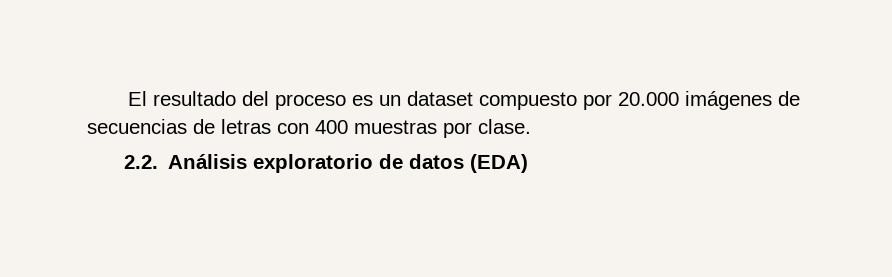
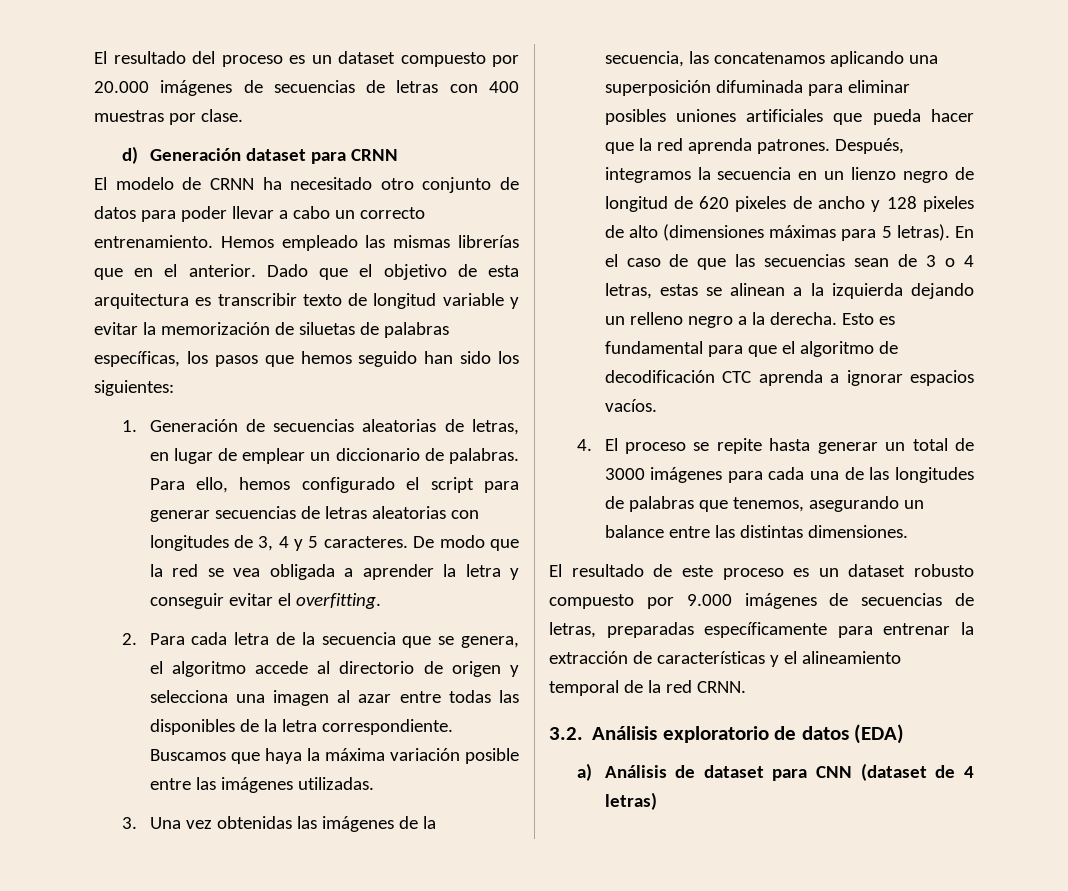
[124,155,159,169] 2.2. -> [121,146,398,164] [94,177,519,193] [94,206,425,222] [94,235,519,251] [94,264,519,280] [94,293,519,309] [94,322,449,338] [94,351,519,367] [94,380,174,396] [121,419,519,435] [149,448,519,464] [149,477,520,493] [149,506,479,522] [149,535,519,551] [149,564,519,580] [149,593,381,609] [121,632,520,648] [149,661,519,677] [149,690,520,706] [149,719,453,735] [149,748,519,764] [149,777,374,793] [121,816,436,832] [604,51,938,67] [604,80,910,96] [604,109,974,125] [604,138,904,154] [604,167,974,183] [604,196,975,212] [604,224,974,241] [604,254,974,270] [604,283,974,299] [604,312,895,328] [604,341,898,357] [604,370,974,386] [604,399,657,412] [576,438,975,454] [604,467,974,483] [604,496,924,512] [604,525,908,538] [549,564,974,580] [549,593,974,609] [549,622,974,638] [549,651,901,667] [549,680,746,696] [549,727,583,740] d) Generación dataset para CRNN // El modelo de CRNN ha necesitado otro conjunto de datos para poder llevar a cabo un correcto entrenamiento. Hemos empleado las mismas librerías que en el anterior. Dado que el objetivo de esta arquitectura es transcribir texto de longitud variable y evitar la memorización de siluetas de palabras específicas, los pasos que hemos seguido han sido los siguientes: // 1. Generación de secuencias aleatorias de letras, en lugar de emplear un diccionario de palabras. Para ello, hemos configurado el script para generar secuencias de letras aleatorias con longitudes de 3, 4 y 5 caracteres. De modo que la red se vea obligada a aprender la letra y conseguir evitar el overfitting. // 2. Para cada letra de la secuencia que se genera, el algoritmo accede al directorio de origen y selecciona una imagen al azar entre todas las disponibles de la letra correspondiente. Buscamos que haya la máxima variación posible entre las imágenes utilizadas. // 3. Una vez obtenidas las imágenes de la secuencia, las concatenamos aplicando una superposición difuminada para eliminar posibles uniones artificiales que pueda hacer que la red aprenda patrones. Después, integramos la secuencia en un lienzo negro de longitud de 620 pixeles de ancho y 128 pixeles de alto (dimensiones máximas para 5 letras). En el caso de que las secuencias sean de 3 o 4 letras, estas se alinean a la izquierda dejando un relleno negro a la derecha. Esto es fundamental para que el algoritmo de decodificación CTC aprenda a ignorar espacios vacíos. // 4. El proceso se repite hasta generar un total de 3000 imágenes para cada una de las longitudes de palabras que tenemos, asegurando un balance entre las distintas dimensiones. // El resultado de este proceso es un dataset robusto compuesto por 9.000 imágenes de secuencias de letras, preparadas específicamente para entrenar la extracción de características y el alineamiento temporal de la red CRNN. // 3.2.
(529, 163) none -> [576,763,974,781] [604,792,657,810] // a) Análisis de dataset para CNN (dataset de 4 letras)

